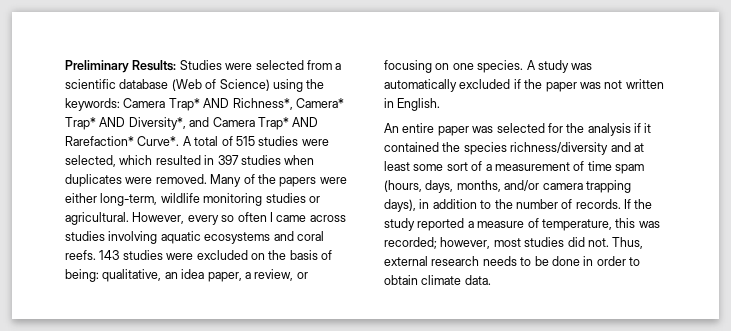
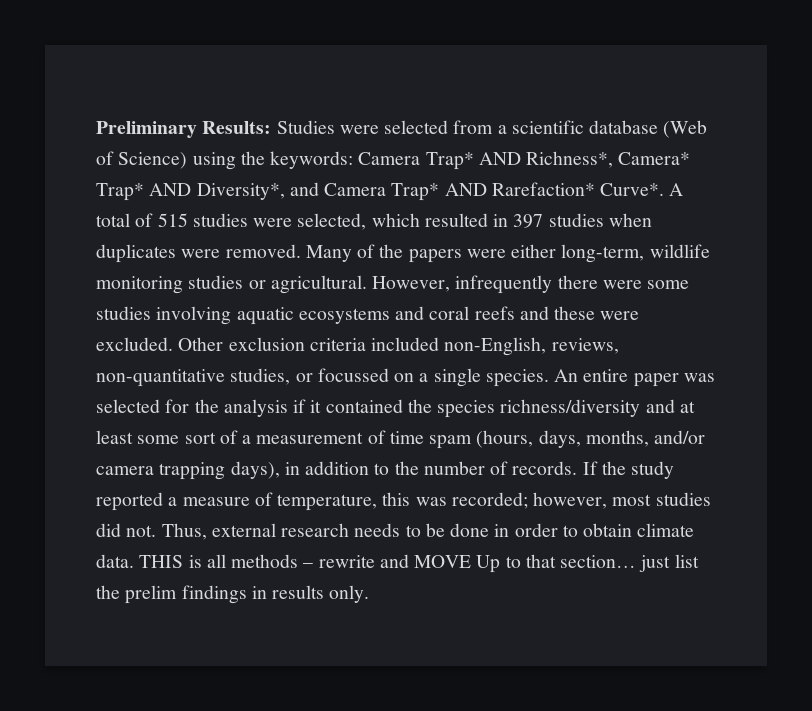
[187,212,346,225] every so often I came across -> [455,275,690,294] infrequently there were some
[65,250,332,260] [65,269,308,282] [384,60,593,73] [384,79,664,92] [384,98,441,111] reefs. 143 studies were excluded on the basis of being: qualitative, an idea paper, a review, or focusing on one species. A study was automatically excluded if the paper was not written in English. // -> [474,306,640,320] [96,337,619,356] [96,368,549,387] reefs and these were excluded. Other exclusion criteria included non-English, reviews, non-quantitative studies, or focussed on a single species.
(491, 280) none -> [139,554,699,573] [96,585,370,604] THIS is all methods – rewrite and MOVE Up to that section… just list the prelim findings in results only.

